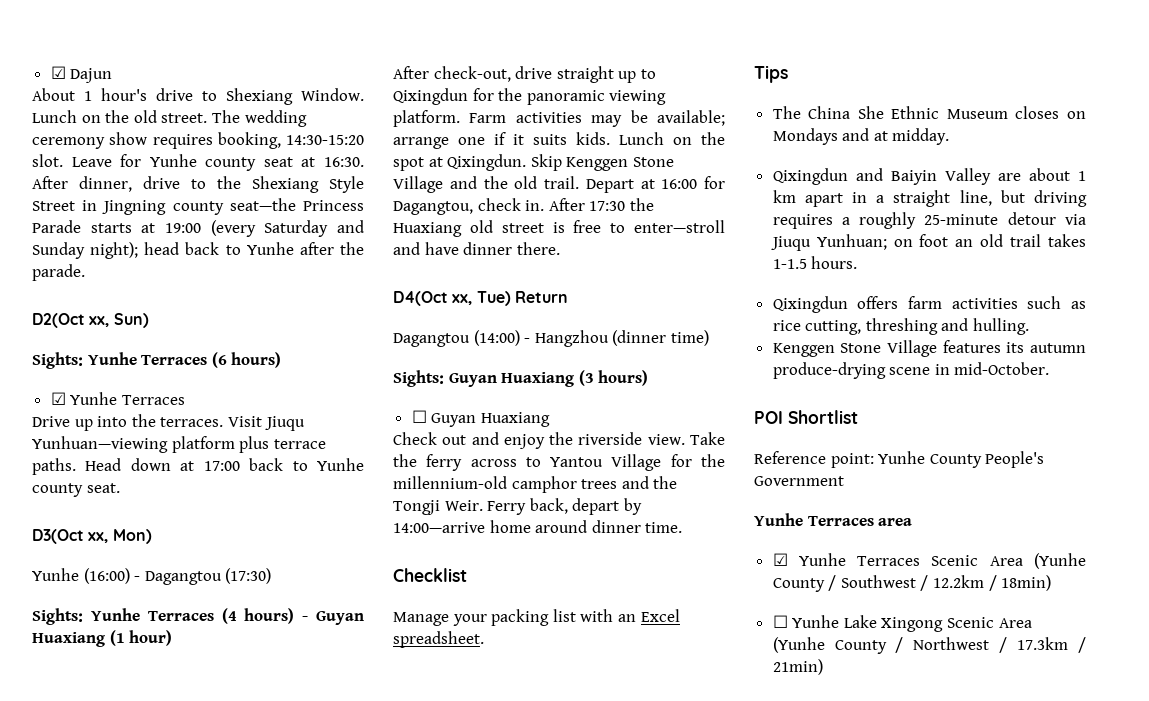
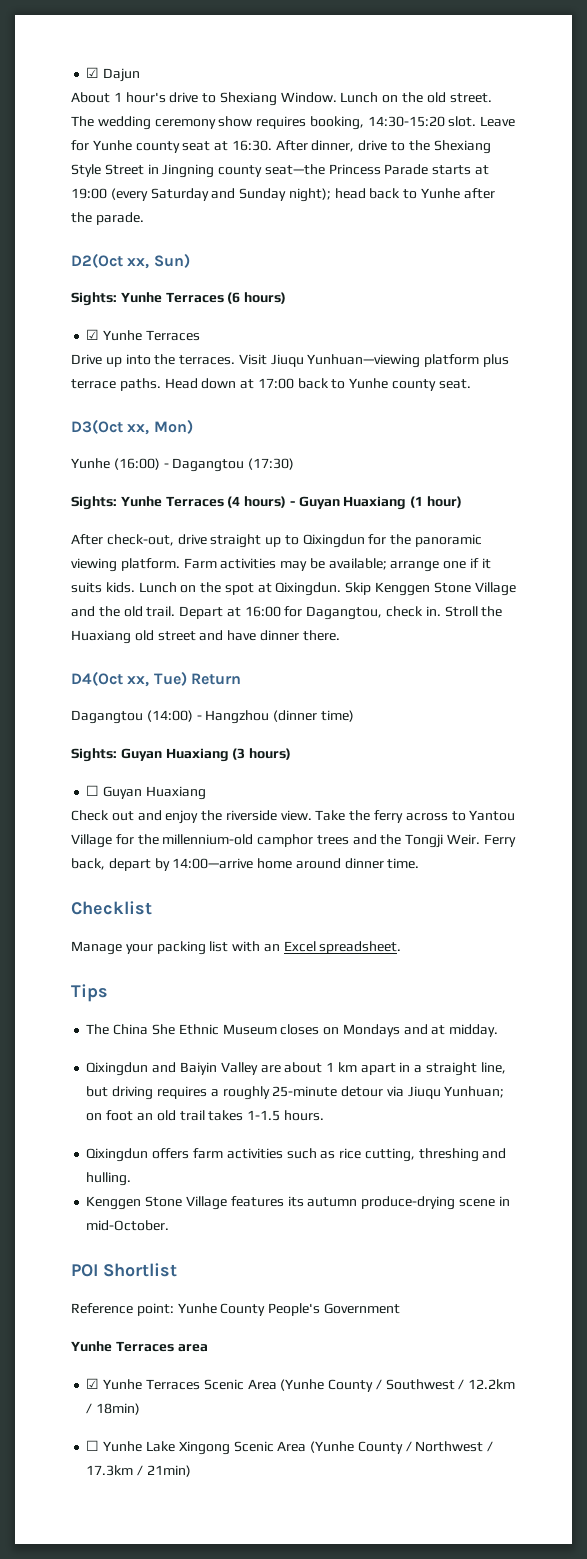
[548,198,626,211] After 17:30 -> [444,606,478,617] Stroll
[552,220,725,233] is free to enter—stroll -> (196, 636) none

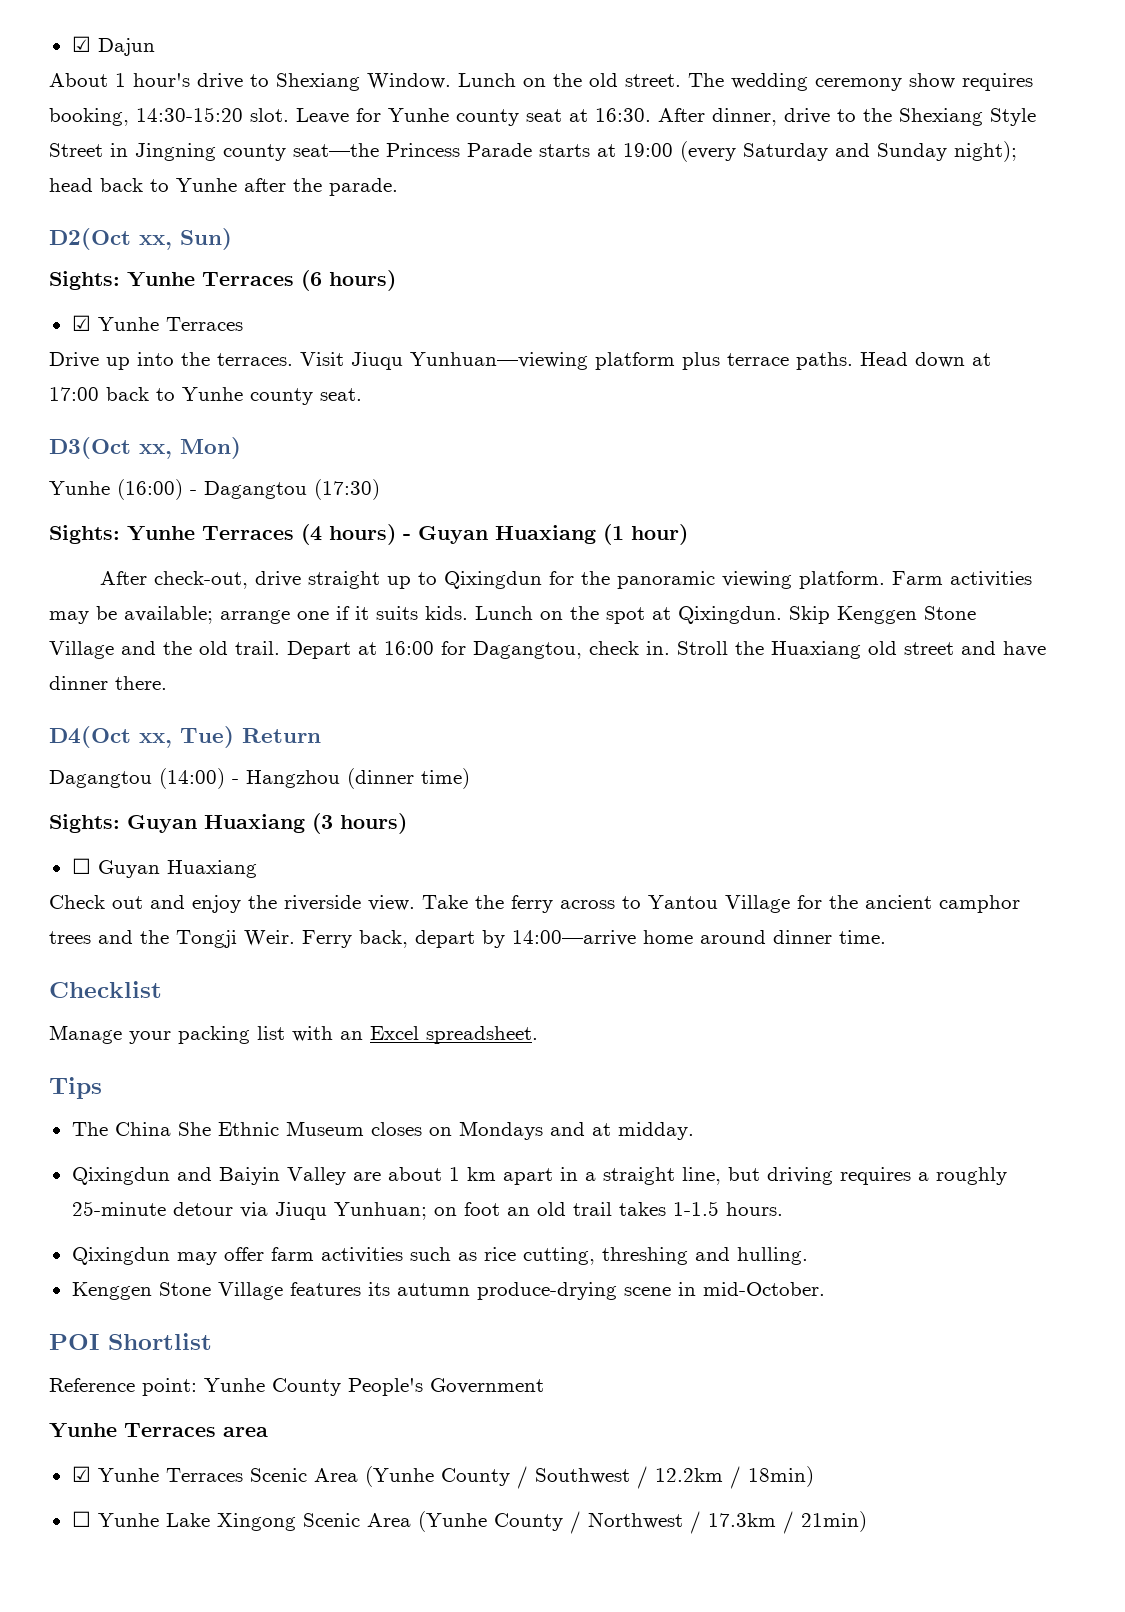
[162,834,254,845] millennium-old -> [865,895,932,909] ancient
[152,1148,190,1159] offers -> [176,1247,264,1265] may offer

